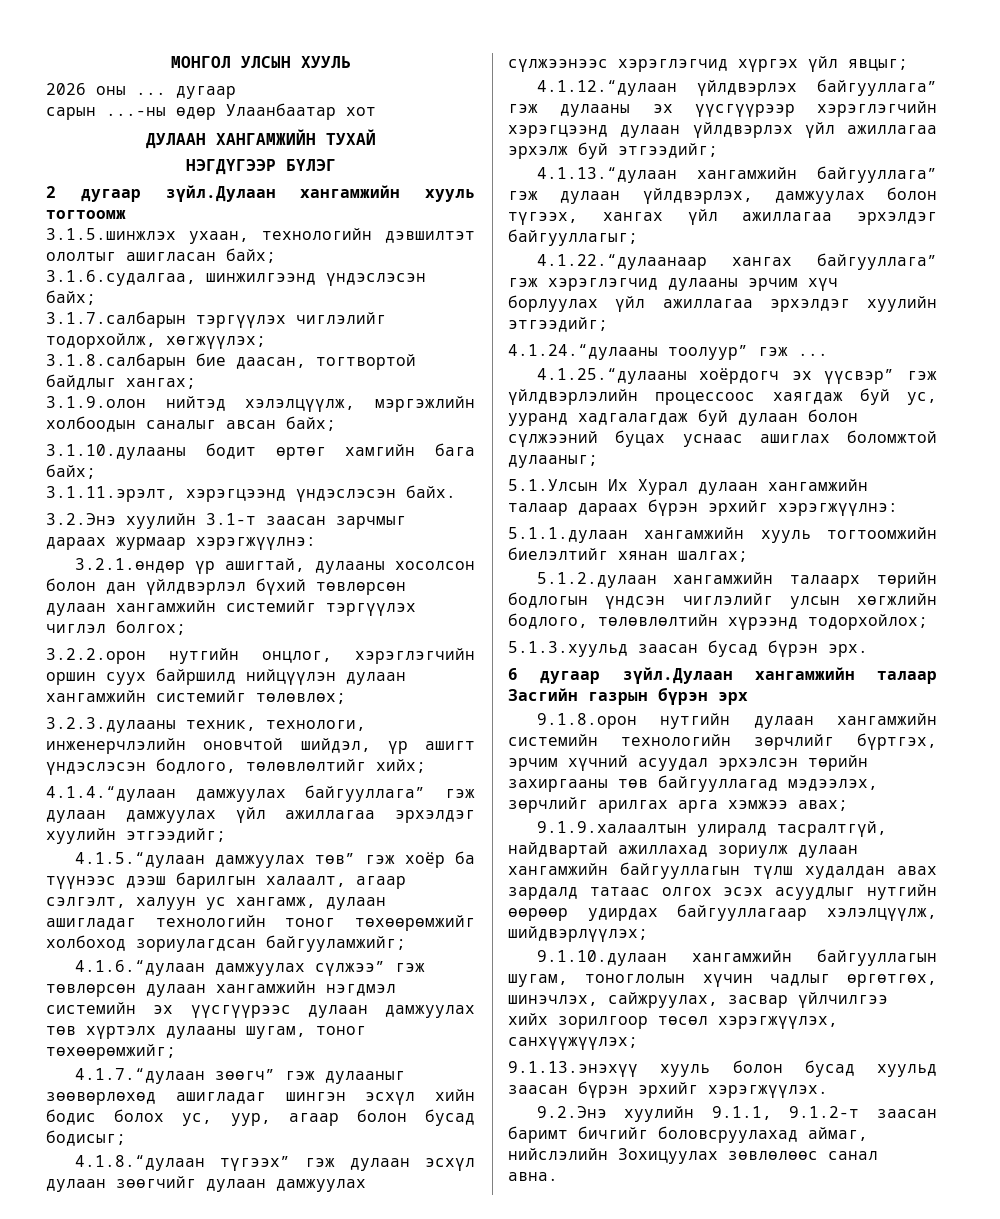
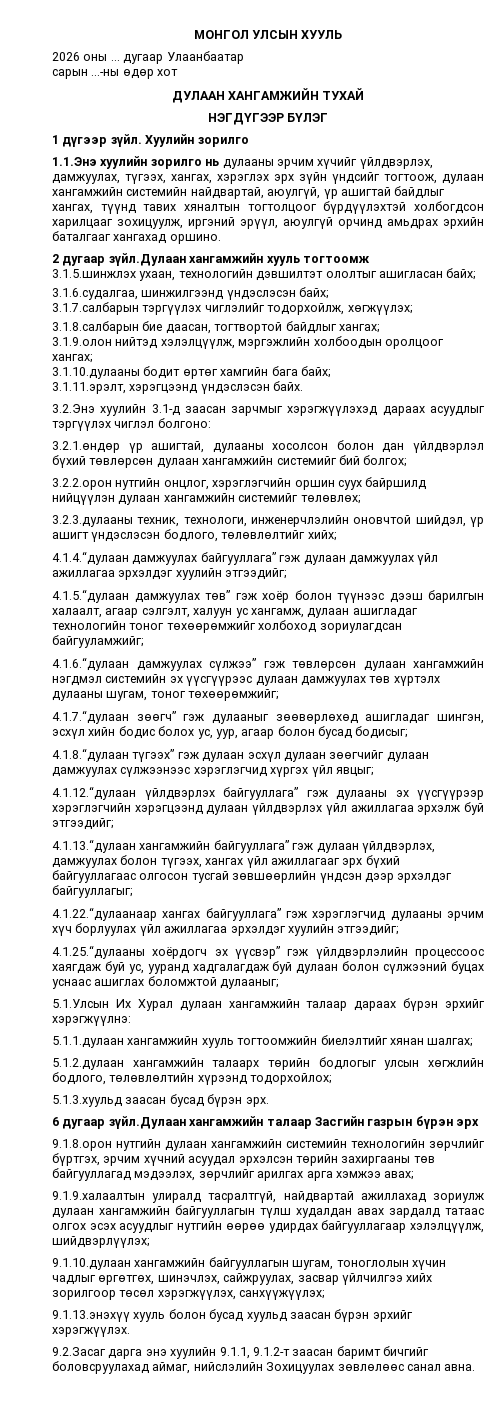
(236, 92) none -> [166,51,244,64] Улаанбаатар
[226,103,336,120] Улаанбаатар -> (154, 74) none
(336, 165) none -> [52,134,249,147] [52,156,433,169] [52,172,484,184] [52,186,446,199] [52,201,484,214] [52,217,484,229] [52,231,221,244] // 1 дүгээр зүйл. Хуулийн зорилго // 1.1.Энэ хуулийн зорилго нь дулааны эрчим хүчийг үйлдвэрлэх, дамжуулах, түгээх, хангах, хэрэглэх эрх зүйн үндсийг тогтоож, дулаан хангамжийн системийн найдвартай, аюулгүй, үр ашигтай байдлыг хангах, түүнд тавих хяналтын тогтолцоог бүрдүүлэхтэй холбогдсон харилцааг зохицуулж, иргэний эрүүл, аюулгүй орчинд амьдрах эрхийн баталгааг хангахад оршино.
[146,416,336,431] саналыг авсан байх; -> [384,339,444,349] [52,354,93,363] оролцоог хангах;
[206,513,256,525] 3.1-т -> [151,404,180,416] 3.1-д
[46,537,316,550] дараах журмаар хэрэгжүүлнэ: -> [287,406,485,416] [52,418,211,431] хэрэгжүүлэхэд дараах асуудлыг тэргүүлэх чиглэл болгоно:
[326,603,416,616] [46,624,106,633] тэргүүлэх чиглэл -> [338,455,360,465] бий
[454,851,475,864] ба -> [294,590,332,600] болон
[285,1092,346,1101] шингэн -> [437,714,484,724] шингэн,
[742,212,833,221] ажиллагаа -> [270,855,400,868] [52,870,394,883] ажиллагааг эрх бүхий байгууллагаас олгосон тусгай зөвшөөрлийн үндсэн дээр
[508,344,828,360] // 4.1.24.“дулааны тоолуур” гэж ... -> (400, 930) none
[508,592,773,609] бодлогын үндсэн чиглэлийг -> [318,1057,377,1070] бодлогыг
[508,908,568,921] өөрөөр -> [225,1223,265,1233] өөрөө
[536,1106,607,1118] 9.2.Энэ -> [52,1347,167,1359] 9.2.Засаг дарга энэ

